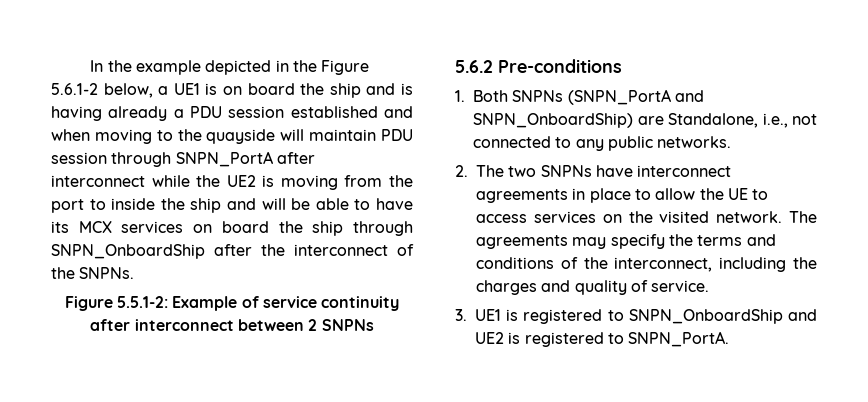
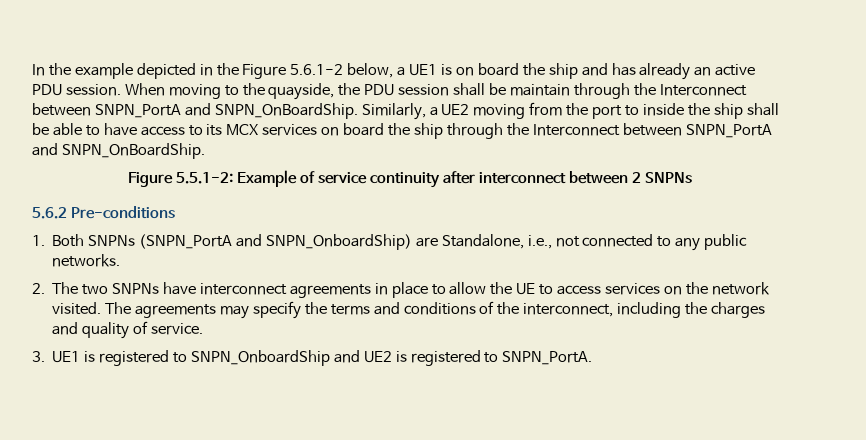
[401,83,413,95] [51,106,413,121] [51,129,413,144] [51,151,315,167] [51,175,275,187] is having already a PDU session established and when moving to the quayside will maintain PDU session through SNPN_PortA after interconnect while the UE2 is -> [611,63,756,80] [32,83,747,100] [32,103,470,120] has already an active PDU session. When moving to the quayside, the PDU session shall be maintain through the Interconnect between SNPN_PortA and SNPN_OnBoardShip. Similarly, a UE2
[227,198,286,210] and will -> [746,103,779,116] shall
(414, 204) none -> [140,125,203,136] access to
[51,244,414,259] [51,267,135,279] SNPN_OnboardShip after the interconnect of the SNPNs. -> [506,123,772,138] [32,143,205,159] the Interconnect between SNPN_PortA and SNPN_OnBoardShip.
[659,211,783,223] visited network. -> [711,282,770,295] [52,302,102,315] network visited.

